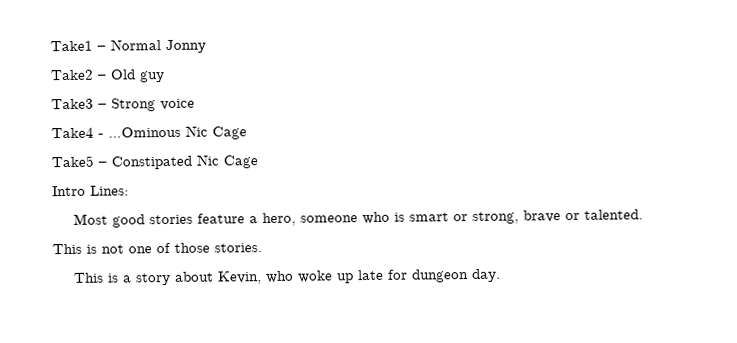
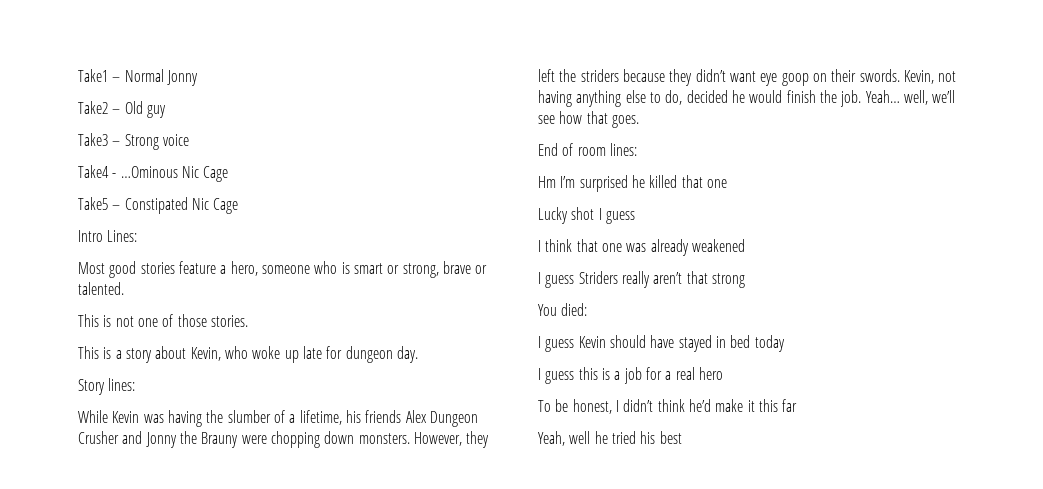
(502, 275) none -> [78,378,136,395] [78,410,478,427] [78,431,490,448] [538,69,957,86] [538,90,956,107] [538,111,639,128] [538,143,637,156] [538,175,727,192] [538,207,635,224] [538,239,745,256] [538,271,745,288] [538,303,588,316] [538,335,785,352] [538,367,723,384] [538,399,798,414] [538,431,682,446] // Story lines: // While Kevin was having the slumber of a lifetime, his friends Alex Dungeon Crusher and Jonny the Brauny were chopping down monsters. However, they left the striders because they didn’t want eye goop on their swords. Kevin, not having anything else to do, decided he would finish the job. Yeah… well, we’ll see how that goes. // End of room lines: // Hm I’m surprised he killed that one // Lucky shot I guess // I think that one was already weakened // I guess Striders really aren’t that strong // You died: // I guess Kevin should have stayed in bed today // I guess this is a job for a real hero // To be honest, I didn’t think he’d make it this far // Yeah, well he tried his best

